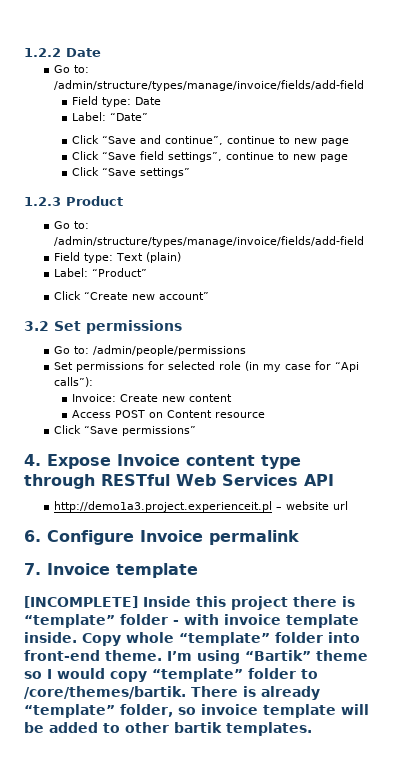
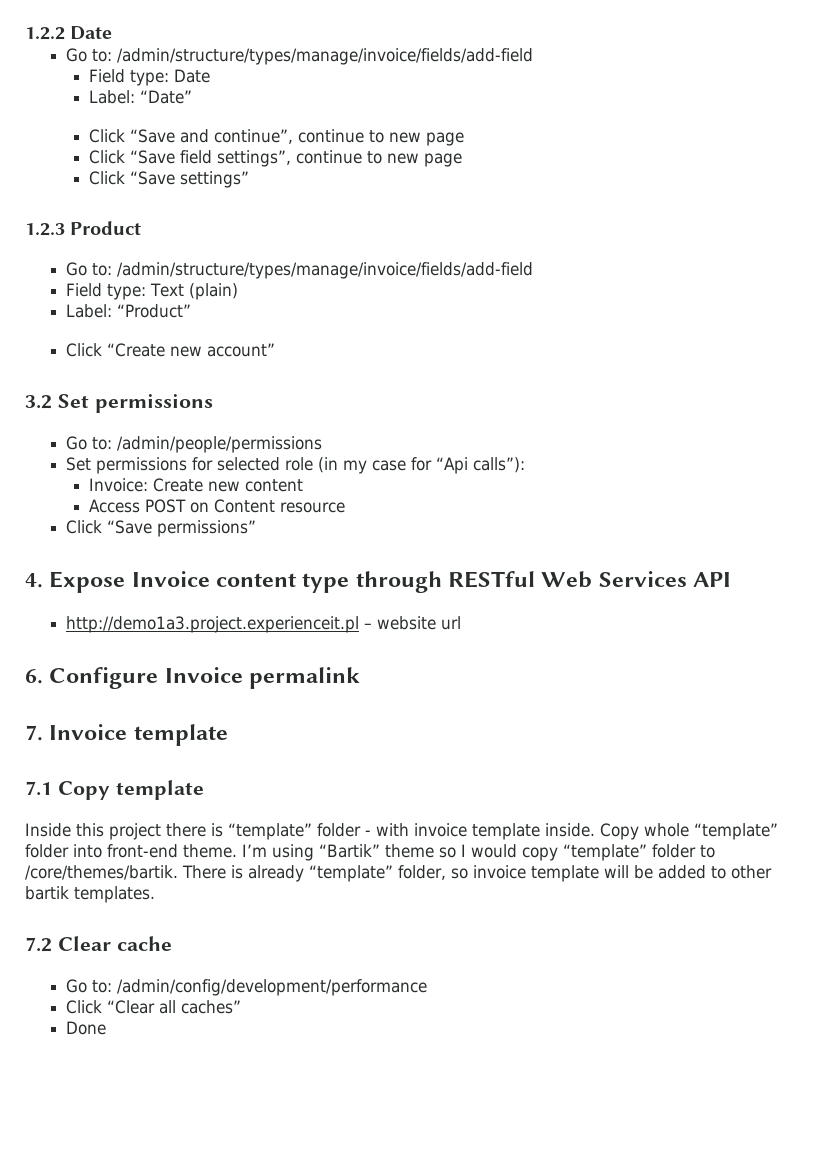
[24,596,138,608] [INCOMPLETE] -> [25,780,204,800] 7.1 Copy template //
(312, 729) none -> [25,936,172,952] [65,979,427,996] [65,1000,241,1014] [65,1021,106,1035] // 7.2 Clear cache // Go to: /admin/config/development/performance // Click “Clear all caches” // Done

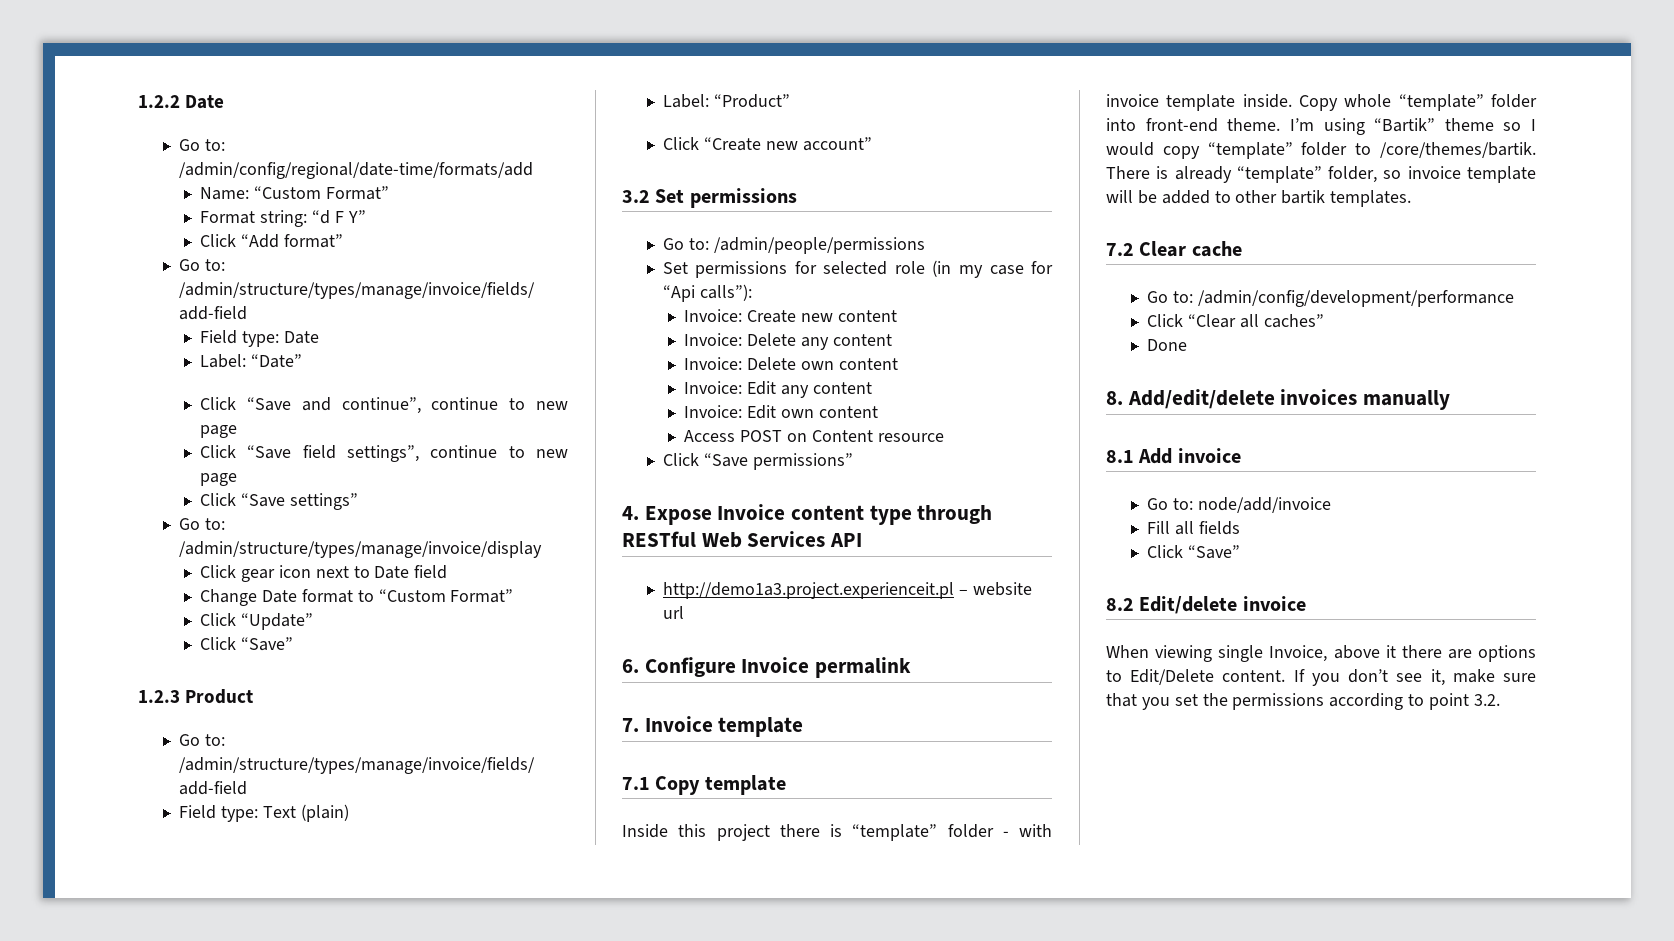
(113, 33) none -> [178,139,225,151] [178,162,533,179] [200,186,389,200] [200,210,366,227] [200,234,343,248] // Go to: /admin/config/regional/date-time/formats/add // Name: “Custom Format” // Format string: “d F Y” // Click “Add format”
(249, 179) none -> [178,518,225,530] [178,541,542,558] [200,565,448,582] [200,589,514,606] [200,613,313,630] [200,637,293,651] // Go to: /admin/structure/types/manage/invoice/display // Click gear icon next to Date field // Change Date format to “Custom Format” // Click “Update” // Click “Save”
(303, 485) none -> [684,333,892,350] [684,357,898,370] [684,381,872,398] [684,405,878,419] // Invoice: Delete any content // Invoice: Delete own content // Invoice: Edit any content // Invoice: Edit own content
(106, 1028) none -> [1106,389,1451,410] [1106,448,1241,464] [1146,497,1331,513] [1146,521,1240,535] [1146,545,1240,559] [1106,596,1306,614] [1106,645,1536,662] [1106,669,1536,686] [1106,693,1500,710] // 8. Add/edit/delete invoices manually // 8.1 Add invoice // Go to: node/add/invoice // Fill all fields // Click “Save” // 8.2 Edit/delete invoice // When viewing single Invoice, above it there are options to Edit/Delete content. If you don’t see it, make sure that you set the permissions according to point 3.2.

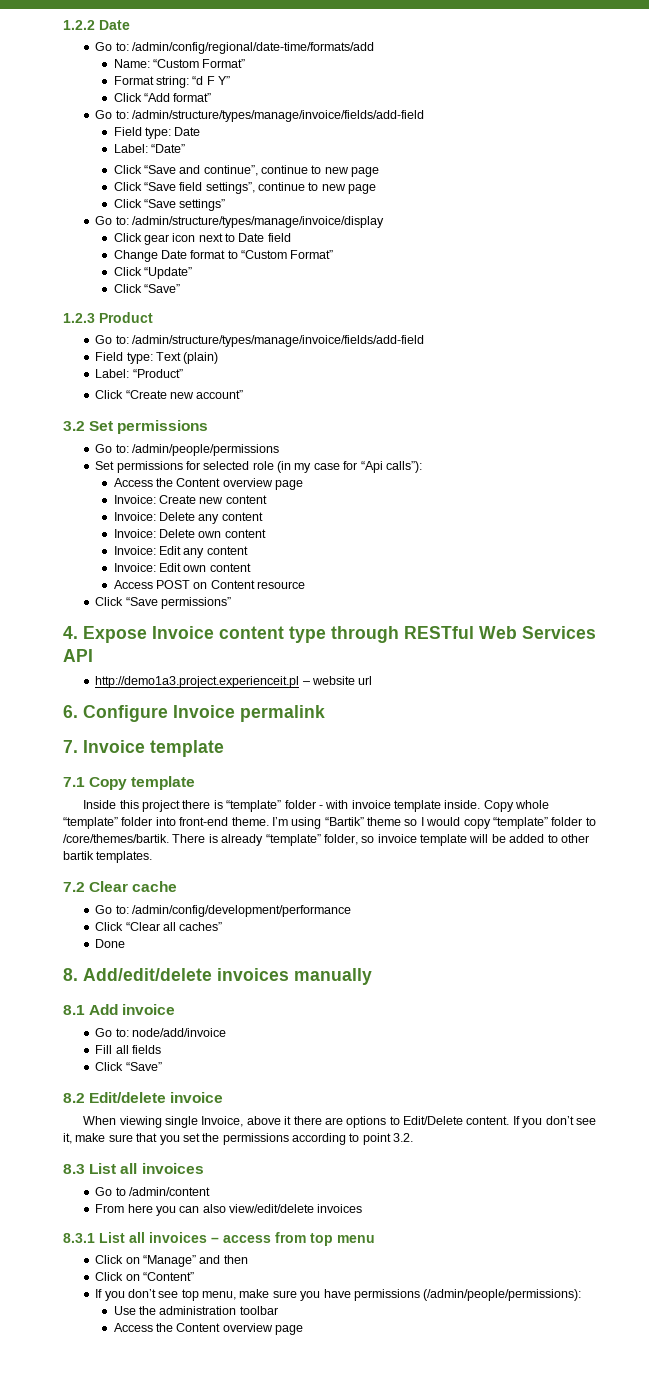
(752, 292) none -> [113,478,304,490] // Access the Content overview page
(1500, 700) none -> [63,1163,204,1174] [95,1187,210,1196] [95,1204,363,1216] [63,1232,375,1246] [95,1255,248,1267] [95,1272,194,1281] [95,1289,582,1301] [113,1306,278,1315] [113,1323,304,1335] // 8.3 List all invoices // Go to /admin/content // From here you can also view/edit/delete invoices // 8.3.1 List all invoices – access from top menu // Click on “Manage” and then // Click on “Content” // If you don’t see top menu, make sure you have permissions (/admin/people/permissions): // Use the administration toolbar // Access the Content overview page

